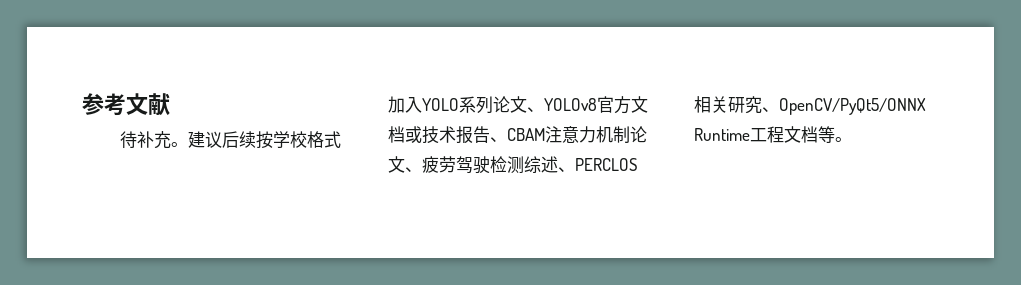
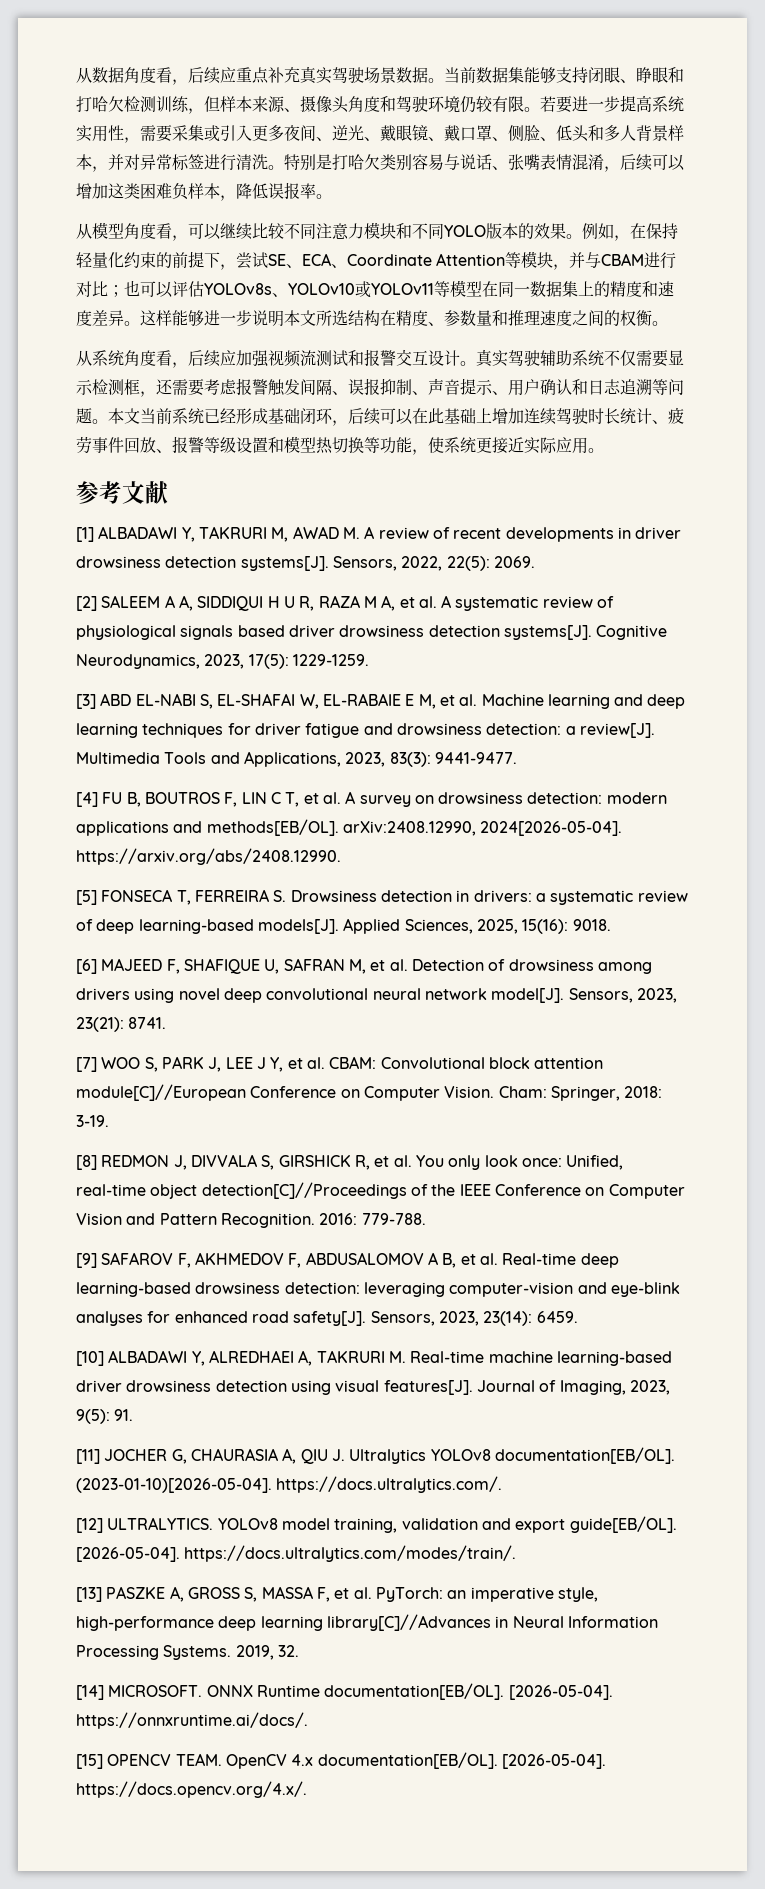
[82,93,170,116] [119,131,341,149] [388,96,648,114] [388,126,647,144] [388,156,638,174] [694,96,926,115] [694,126,852,143] 参考文献 // 待补充。建议后续按学校格式加入YOLO系列论文、YOLOv8官方文档或技术报告、CBAM注意力机制论文、疲劳驾驶检测综述、PERCLOS相关研究、OpenCV/PyQt5/ONNX Runtime工程文档等。 -> [76,66,684,85] [76,95,684,114] [76,124,684,143] [76,154,685,172] [76,182,332,201] [76,222,678,241] [76,251,677,270] [76,280,674,298] [76,310,668,327] [76,349,684,368] [76,378,684,397] [76,407,684,426] [76,436,604,455] [76,481,169,504] [76,526,682,542] [76,556,535,571] [76,595,615,611] [76,625,668,640] [76,654,369,669] [76,693,686,709] [76,723,655,738] [76,751,517,767] [76,791,667,807] [76,819,623,836] [76,848,341,865] [76,889,688,905] [76,918,611,934] [76,958,652,974] [76,988,677,1003] [76,1017,167,1032] [76,1056,604,1072] [76,1084,663,1101] [76,1115,109,1127] [76,1154,624,1170] [76,1182,685,1199] [76,1213,426,1228] [76,1252,619,1268] [76,1282,680,1297] [76,1311,578,1326] [76,1350,672,1366] [76,1380,670,1395] [76,1409,134,1424] [76,1447,675,1464] [76,1476,503,1493] [76,1516,677,1533] [76,1545,517,1562] [76,1586,598,1602] [76,1614,658,1631] [76,1645,299,1660] [76,1683,613,1700] [76,1712,308,1729] [76,1752,606,1769] [76,1781,307,1798] 从数据角度看，后续应重点补充真实驾驶场景数据。当前数据集能够支持闭眼、睁眼和打哈欠检测训练，但样本来源、摄像头角度和驾驶环境仍较有限。若要进一步提高系统实用性，需要采集或引入更多夜间、逆光、戴眼镜、戴口罩、侧脸、低头和多人背景样本，并对异常标签进行清洗。特别是打哈欠类别容易与说话、张嘴表情混淆，后续可以增加这类困难负样本，降低误报率。 // 从模型角度看，可以继续比较不同注意力模块和不同YOLO版本的效果。例如，在保持轻量化约束的前提下，尝试SE、ECA、Coordinate Attention等模块，并与CBAM进行对比；也可以评估YOLOv8s、YOLOv10或YOLOv11等模型在同一数据集上的精度和速度差异。这样能够进一步说明本文所选结构在精度、参数量和推理速度之间的权衡。 // 从系统角度看，后续应加强视频流测试和报警交互设计。真实驾驶辅助系统不仅需要显示检测框，还需要考虑报警触发间隔、误报抑制、声音提示、用户确认和日志追溯等问题。本文当前系统已经形成基础闭环，后续可以在此基础上增加连续驾驶时长统计、疲劳事件回放、报警等级设置和模型热切换等功能，使系统更接近实际应用。 // 参考文献 // [1] ALBADAWI Y, TAKRURI M, AWAD M. A review of recent developments in driver drowsiness detection systems[J]. Sensors, 2022, 22(5): 2069. // [2] SALEEM A A, SIDDIQUI H U R, RAZA M A, et al. A systematic review of physiological signals based driver drowsiness detection systems[J]. Cognitive Neurodynamics, 2023, 17(5): 1229-1259. // [3] ABD EL-NABI S, EL-SHAFAI W, EL-RABAIE E M, et al. Machine learning and deep learning techniques for driver fatigue and drowsiness detection: a review[J]. Multimedia Tools and Applications, 2023, 83(3): 9441-9477. // [4] FU B, BOUTROS F, LIN C T, et al. A survey on drowsiness detection: modern applications and methods[EB/OL]. arXiv:2408.12990, 2024[2026-05-04]. https://arxiv.org/abs/2408.12990. // [5] FONSECA T, FERREIRA S. Drowsiness detection in drivers: a systematic review of deep learning-based models[J]. Applied Sciences, 2025, 15(16): 9018. // [6] MAJEED F, SHAFIQUE U, SAFRAN M, et al. Detection of drowsiness among drivers using novel deep convolutional neural network model[J]. Sensors, 2023, 23(21): 8741. // [7] WOO S, PARK J, LEE J Y, et al. CBAM: Convolutional block attention module[C]//European Conference on Computer Vision. Cham: Springer, 2018: 3-19. // [8] REDMON J, DIVVALA S, GIRSHICK R, et al. You only look once: Unified, real-time object detection[C]//Proceedings of the IEEE Conference on Computer Vision and Pattern Recognition. 2016: 779-788. // [9] SAFAROV F, AKHMEDOV F, ABDUSALOMOV A B, et al. Real-time deep learning-based drowsiness detection: leveraging computer-vision and eye-blink analyses for enhanced road safety[J]. Sensors, 2023, 23(14): 6459. // [10] ALBADAWI Y, ALREDHAEI A, TAKRURI M. Real-time machine learning-based driver drowsiness detection using visual features[J]. Journal of Imaging, 2023, 9(5): 91. // [11] JOCHER G, CHAURASIA A, QIU J. Ultralytics YOLOv8 documentation[EB/OL]. (2023-01-10)[2026-05-04]. https://docs.ultralytics.com/. // [12] ULTRALYTICS. YOLOv8 model training, validation and export guide[EB/OL]. [2026-05-04]. https://docs.ultralytics.com/modes/train/. // [13] PASZKE A, GROSS S, MASSA F, et al. PyTorch: an imperative style, high-performance deep learning library[C]//Advances in Neural Information Processing Systems. 2019, 32. // [14] MICROSOFT. ONNX Runtime documentation[EB/OL]. [2026-05-04]. https://onnxruntime.ai/docs/. // [15] OPENCV TEAM. OpenCV 4.x documentation[EB/OL]. [2026-05-04]. https://docs.opencv.org/4.x/.

